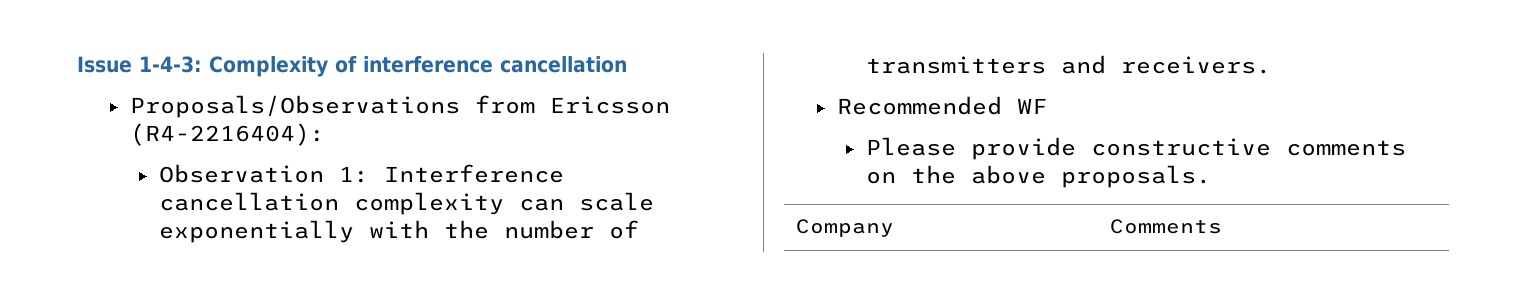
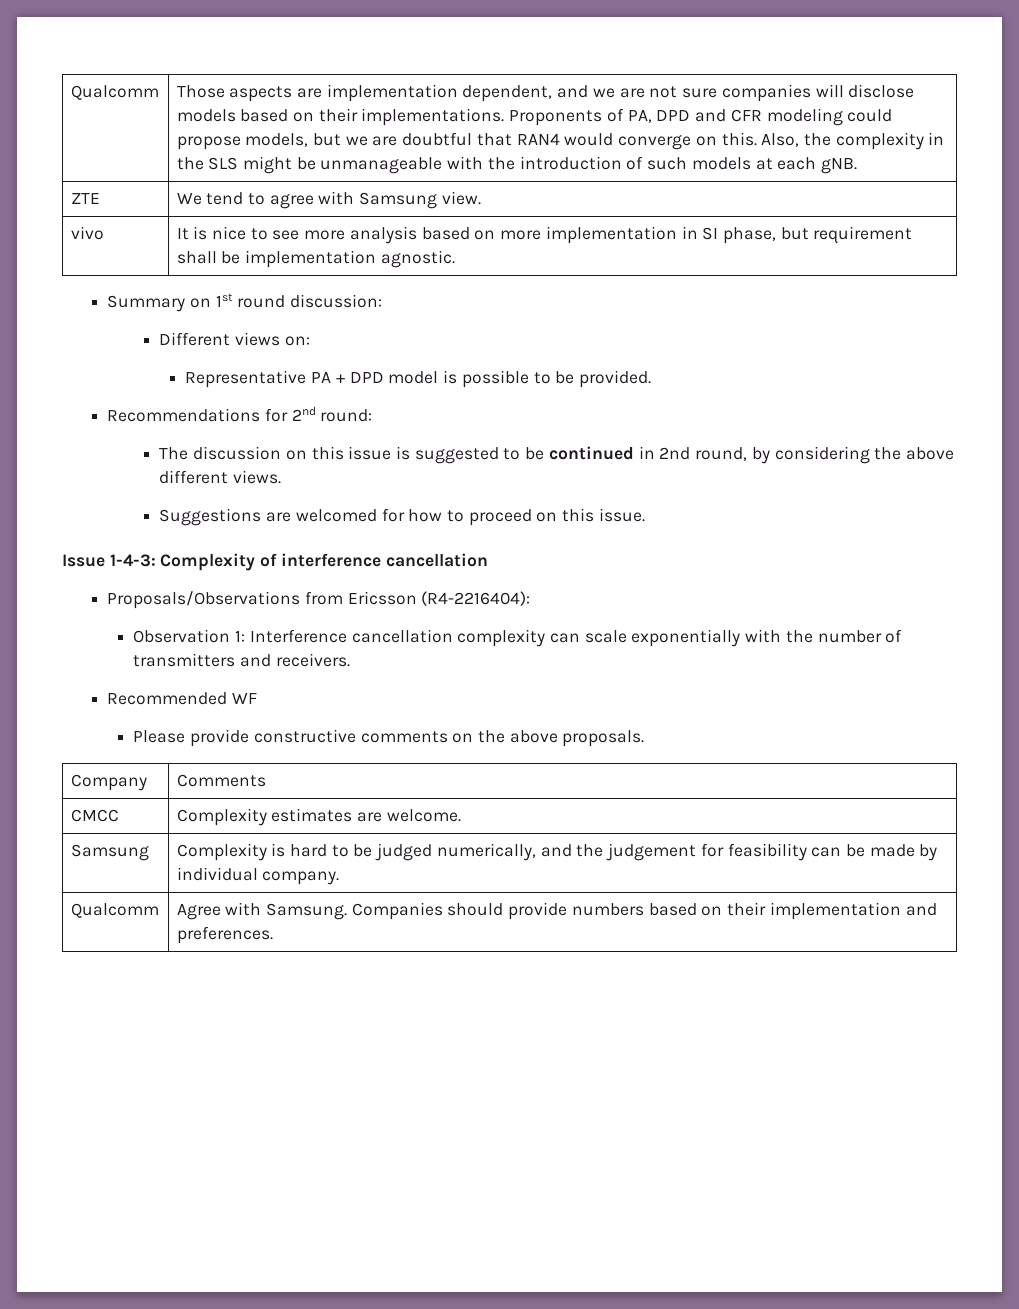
(77, 64) none -> [70,85,159,100] [176,84,915,102] [176,108,893,126] [176,132,945,150] [176,156,857,174] [70,193,100,204] [176,191,481,209] [70,226,104,240] [176,226,913,244] [176,250,455,268] [107,293,383,312] [159,332,310,346] [185,370,651,388] [107,406,373,422] [159,446,955,464] [159,470,282,484] [159,508,645,526] Qualcomm | Those aspects are implementation dependent, and we are not sure companies will disclose models based on their implementations. Proponents of PA, DPD and CFR modeling could propose models, but we are doubtful that RAN4 would converge on this. Also, the complexity in the SLS might be unmanageable with the introduction of such models at each gNB. // ZTE | We tend to agree with Samsung view. // vivo | It is nice to see more analysis based on more implementation in SI phase, but requirement shall be implementation agnostic. // Summary on 1st round discussion: // Different views on: // Representative PA + DPD model is possible to be provided. // Recommendations for 2nd round: // The discussion on this issue is suggested to be continued in 2nd round, by considering the above different views. // Suggestions are welcomed for how to proceed on this issue. //
(1222, 226) none -> [70,809,119,822] [176,808,461,826] [70,844,149,861] [176,843,938,861] [176,867,340,885] [70,903,159,918] [176,902,937,920] [176,926,273,944] // CMCC | Complexity estimates are welcome. // Samsung | Complexity is hard to be judged numerically, and the judgement for feasibility can be made by individual company. // Qualcomm | Agree with Samsung. Companies should provide numbers based on their implementation and preferences.

